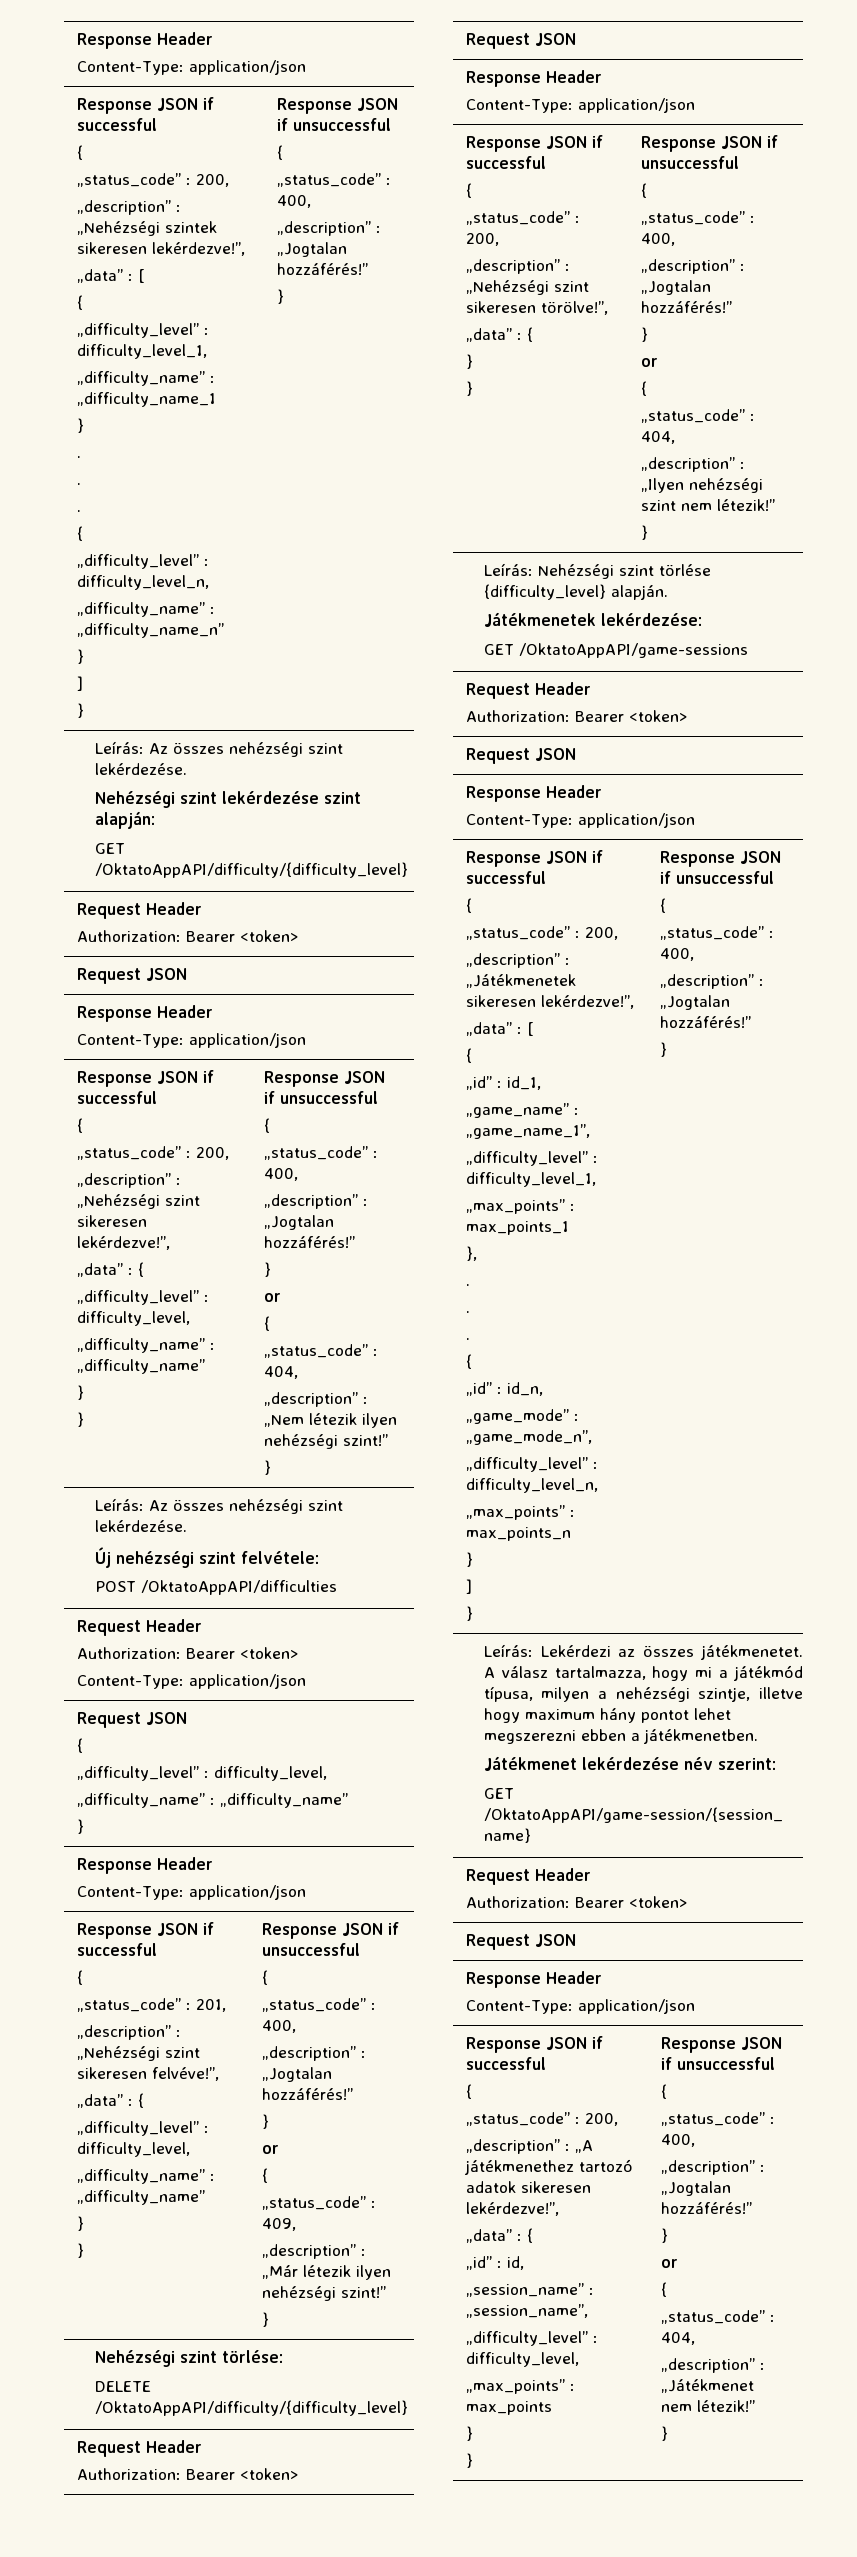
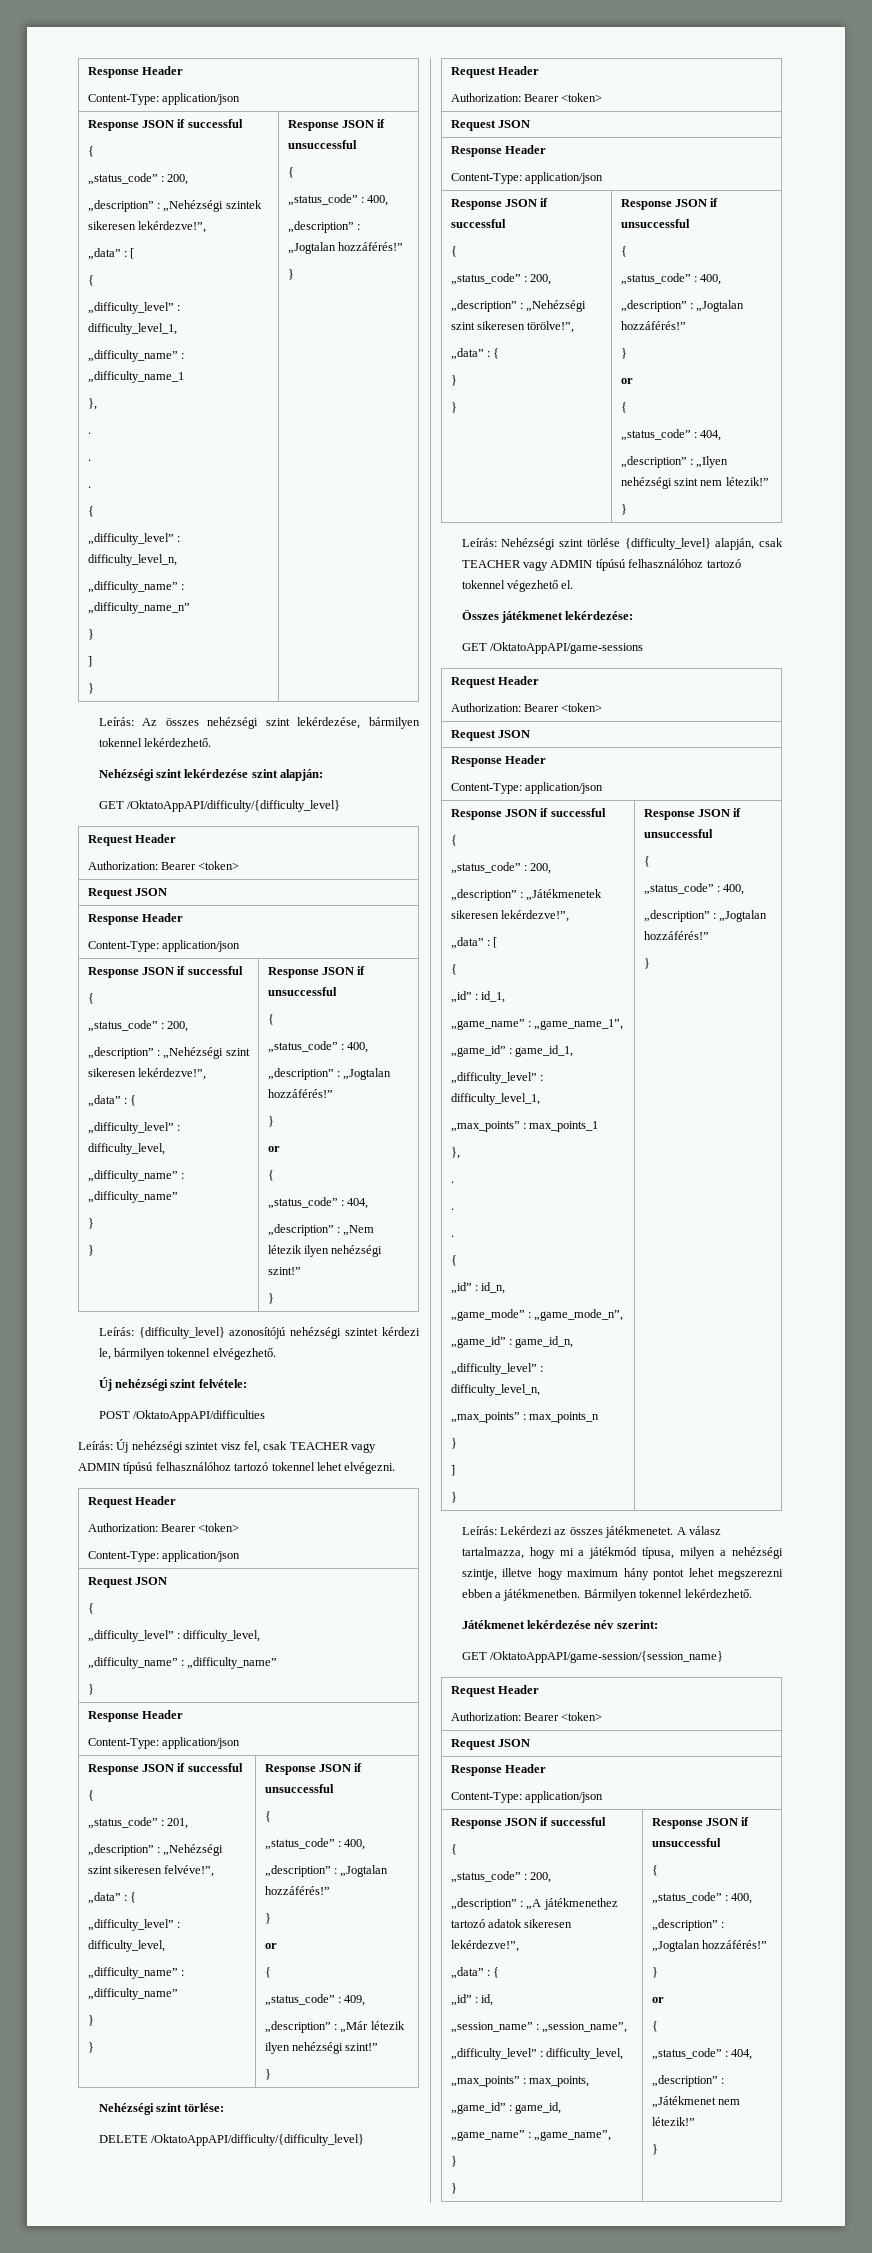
[77,418,85,433] } -> [87,398,97,410] },
[94,763,187,775] lekérdezése. -> [297,717,420,729] [98,738,212,747] lekérdezése, bármilyen tokennel lekérdezhető.
[148,1499,343,1514] [94,1520,187,1532] Az összes nehézségi szint lekérdezése. -> [138,1327,420,1339] [98,1348,276,1360] {difficulty_level} azonosítójú nehézségi szintet kérdezi le, bármilyen tokennel elvégezhető.
(337, 1587) none -> [78,1439,376,1453] [78,1462,396,1474] // Leírás: Új nehézségi szintet visz fel, csak TEACHER vagy ADMIN típúsú felhasználóhoz tartozó tokennel lehet elvégezni.
[610,585,668,600] [483,612,596,627] alapján. // Játékmenetek -> [715,538,783,550] [461,559,741,571] [461,580,574,592] [461,610,564,623] alapján, csak TEACHER vagy ADMIN típúsú felhasználóhoz tartozó tokennel végezhető el. // Összes játékmenet
(591, 1131) none -> [450,1045,574,1057] // „game_id” : game_id_1,
(593, 1437) none -> [450,1336,574,1348] // „game_id” : game_id_n,
(758, 1736) none -> [583,1589,752,1601] Bármilyen tokennel lekérdezhető.
[466,2401,553,2415] max_points -> [529,2076,590,2087] [450,2102,562,2114] [450,2130,612,2141] max_points, // „game_id” : game_id, // „game_name” : „game_name”,

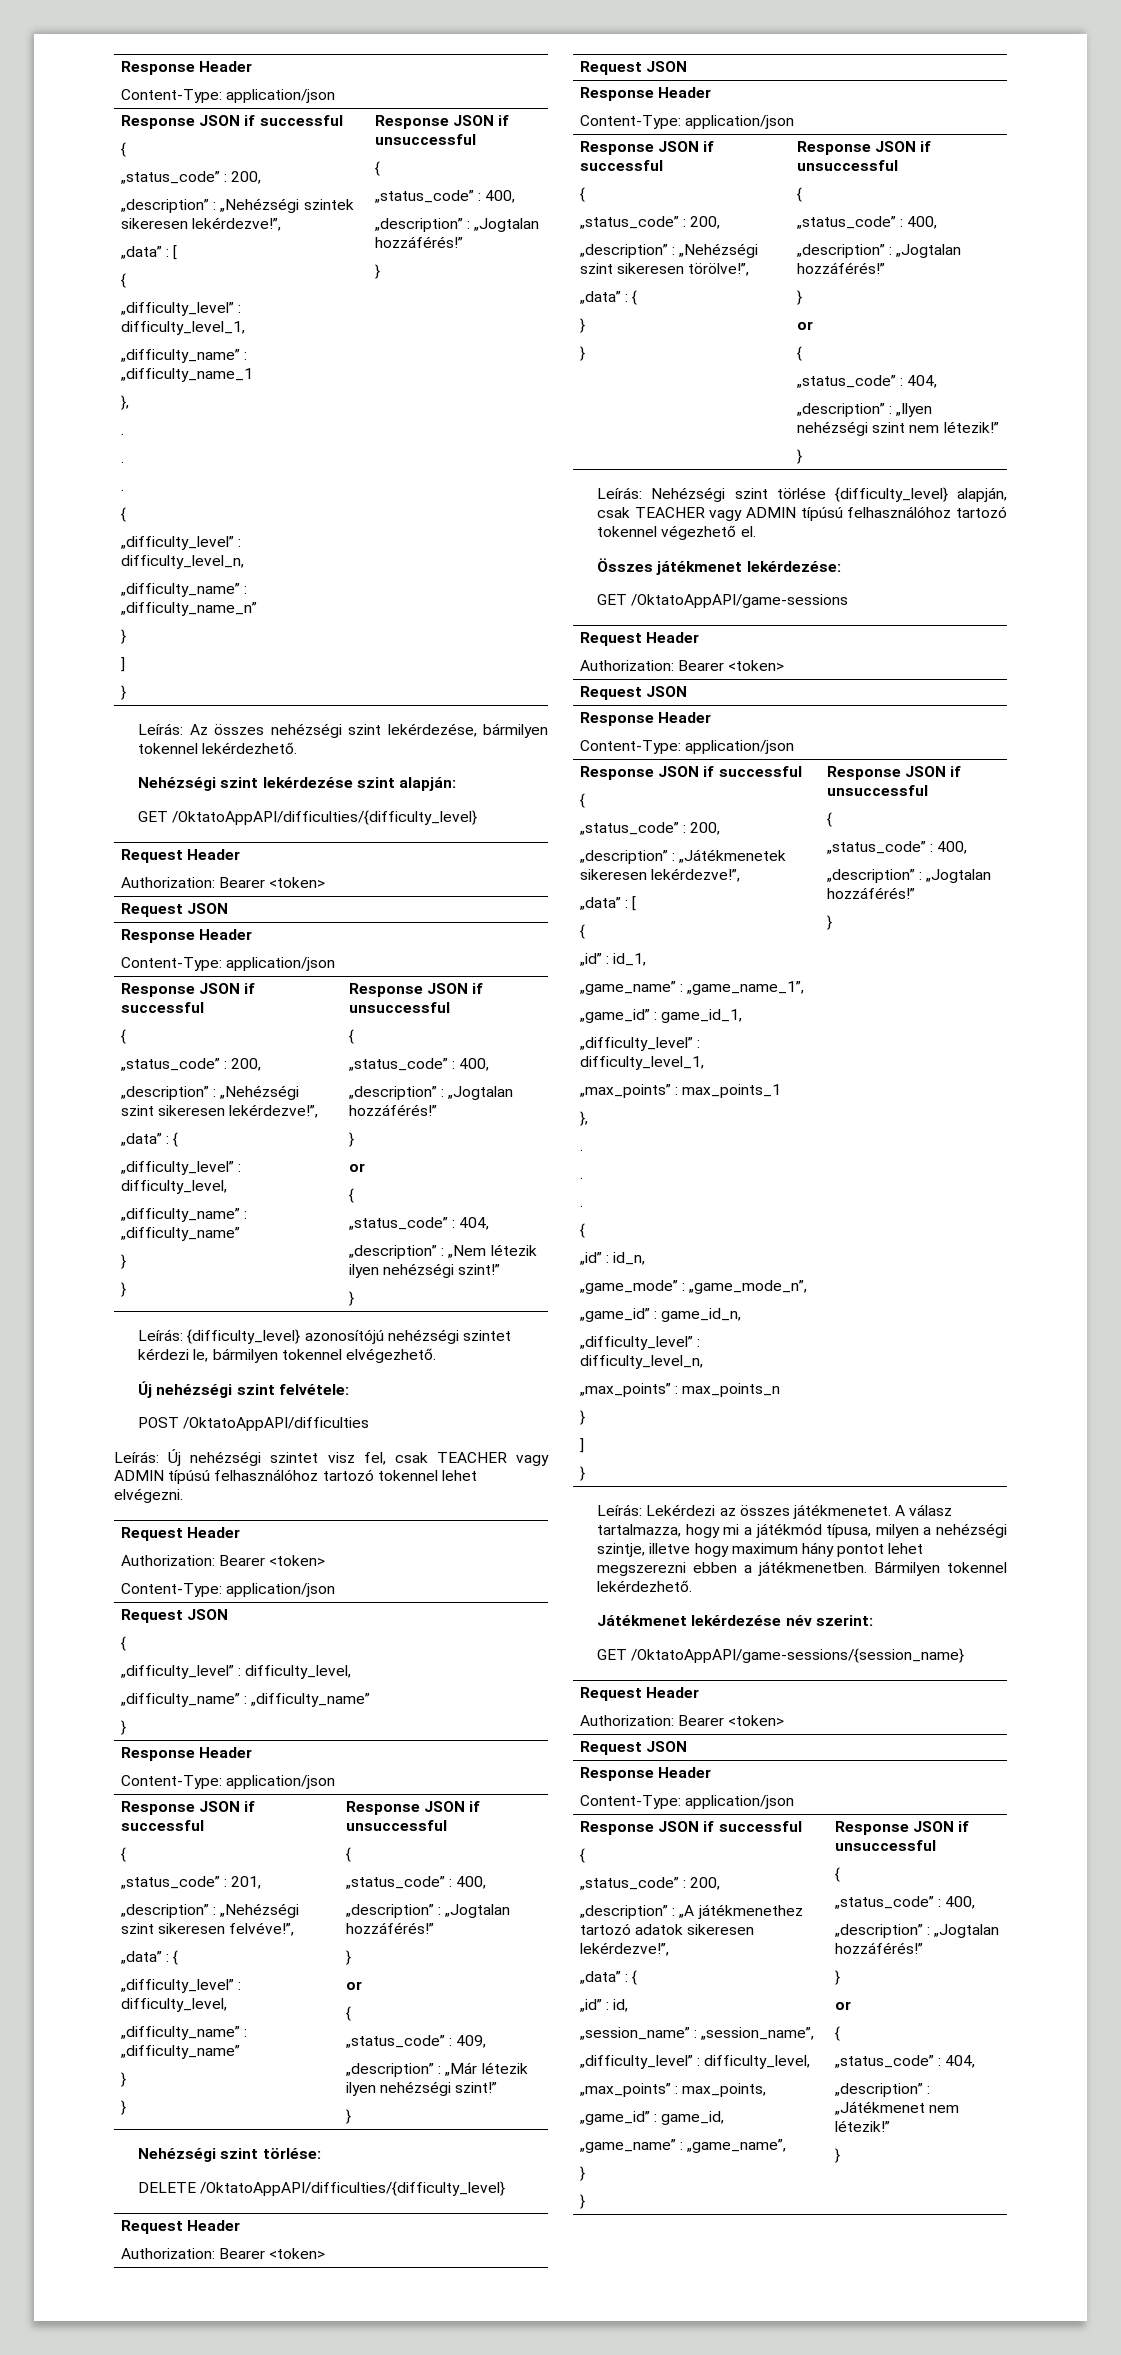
[127,800,341,812] /OktatoAppAPI/difficulty/{difficulty_level} -> [172,810,478,825] /OktatoAppAPI/difficulties/{difficulty_level}
[151,2134,365,2146] /OktatoAppAPI/difficulty/{difficulty_level} -> [200,2181,506,2196] /OktatoAppAPI/difficulties/{difficulty_level}
[490,1651,724,1663] /OktatoAppAPI/game-session/{session_name} -> [631,1648,965,1663] /OktatoAppAPI/game-sessions/{session_name}

